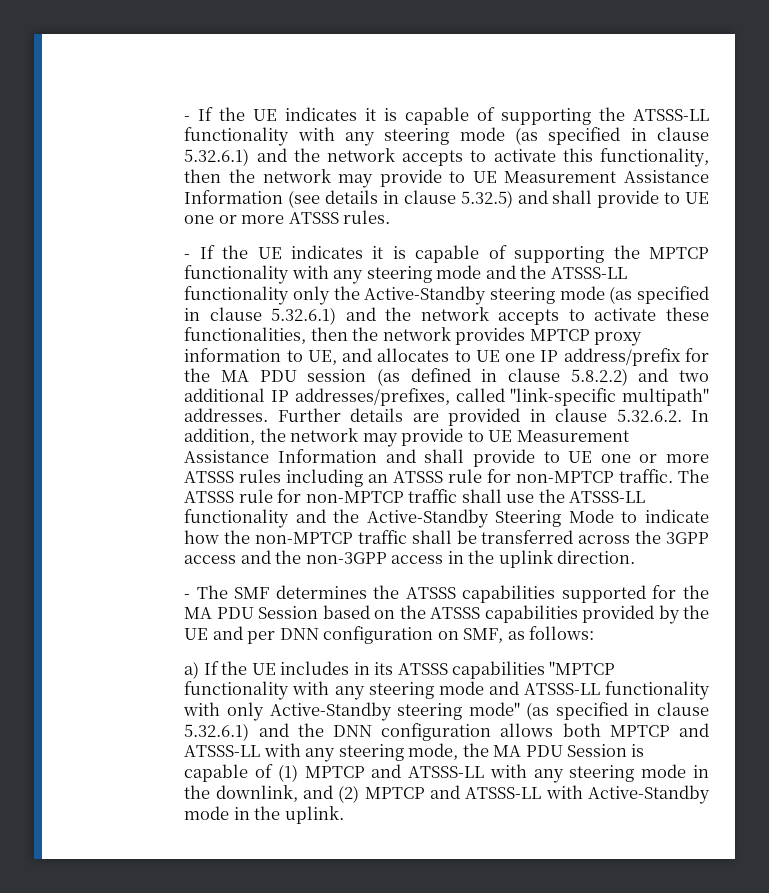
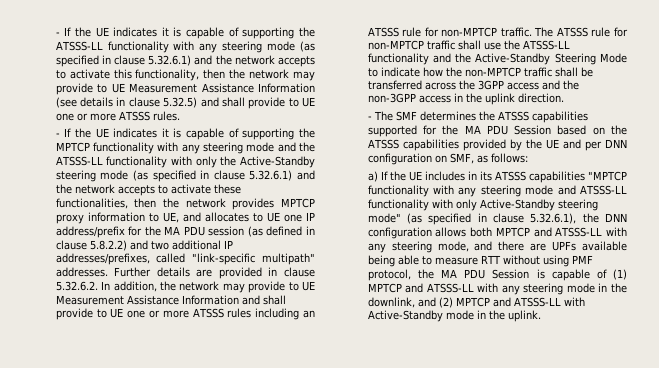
(290, 295) none -> [171,156,193,165] with
[184,723,289,741] 5.32.6.1) and -> [530,213,577,224] 5.32.6.1),
(459, 751) none -> [474,241,627,251] [367,255,593,267] [367,269,411,281] and there are UPFs available being able to measure RTT without using PMF protocol,

